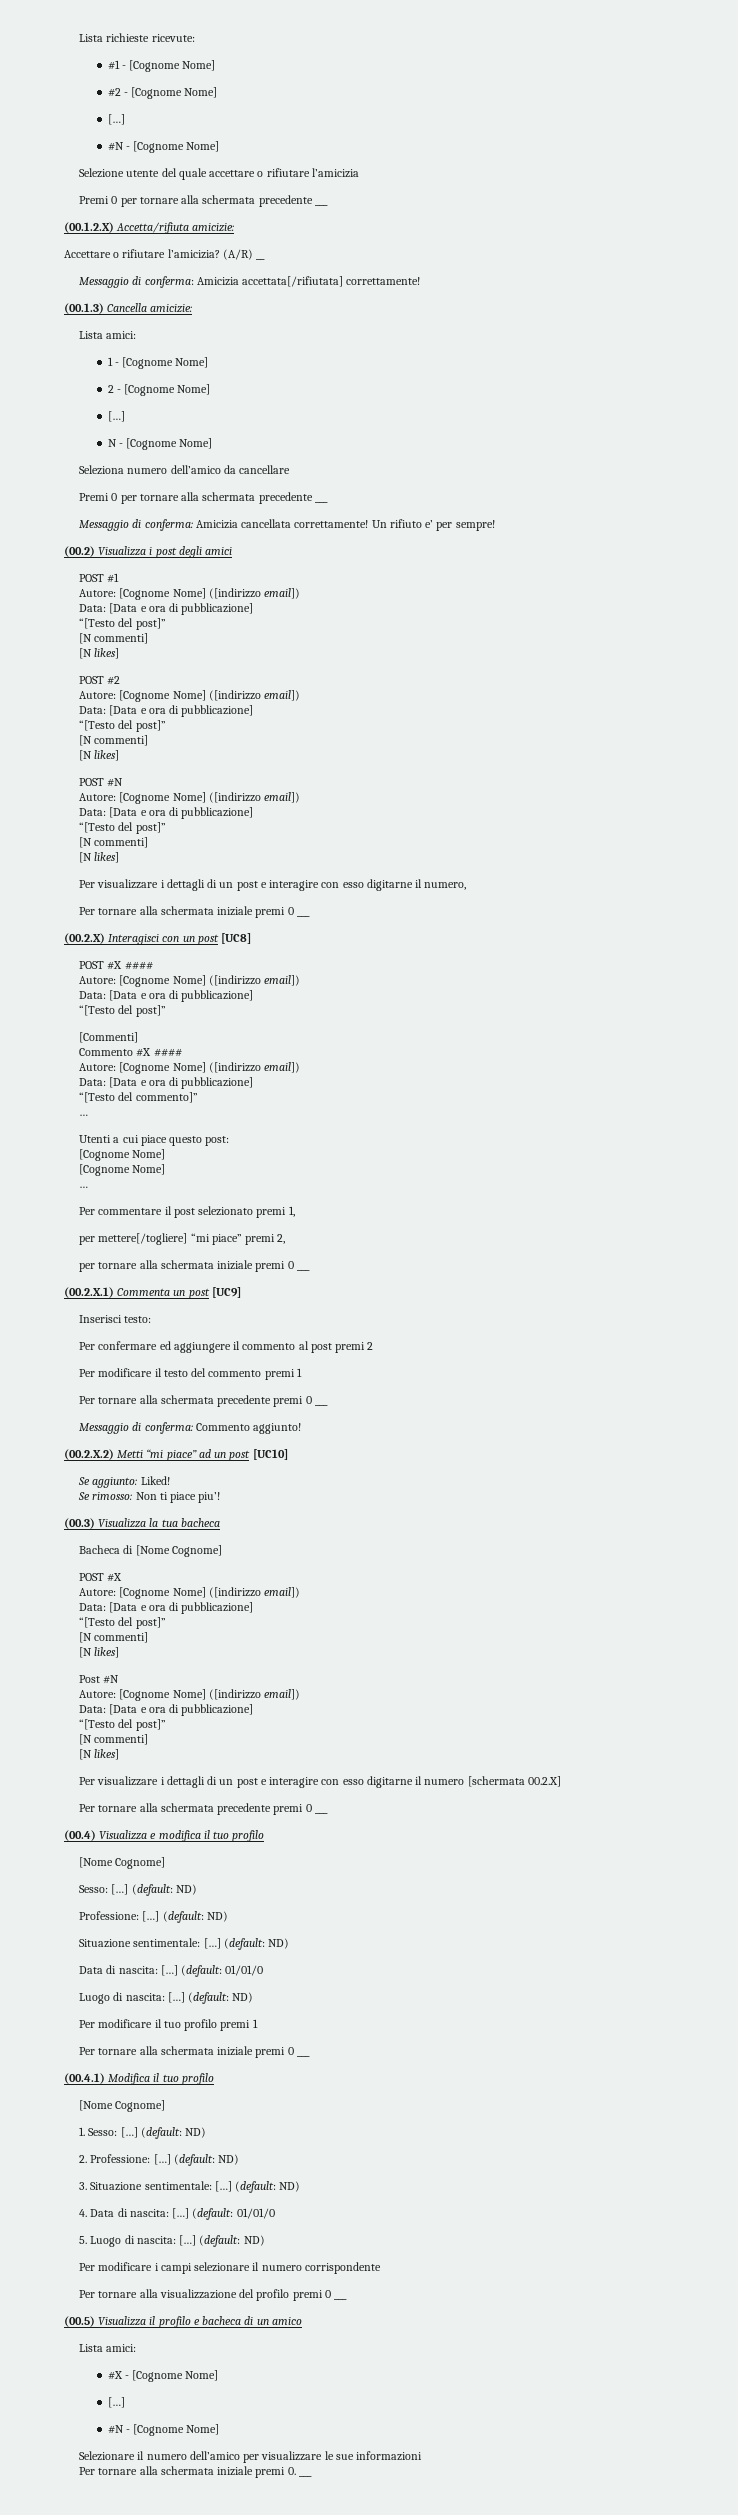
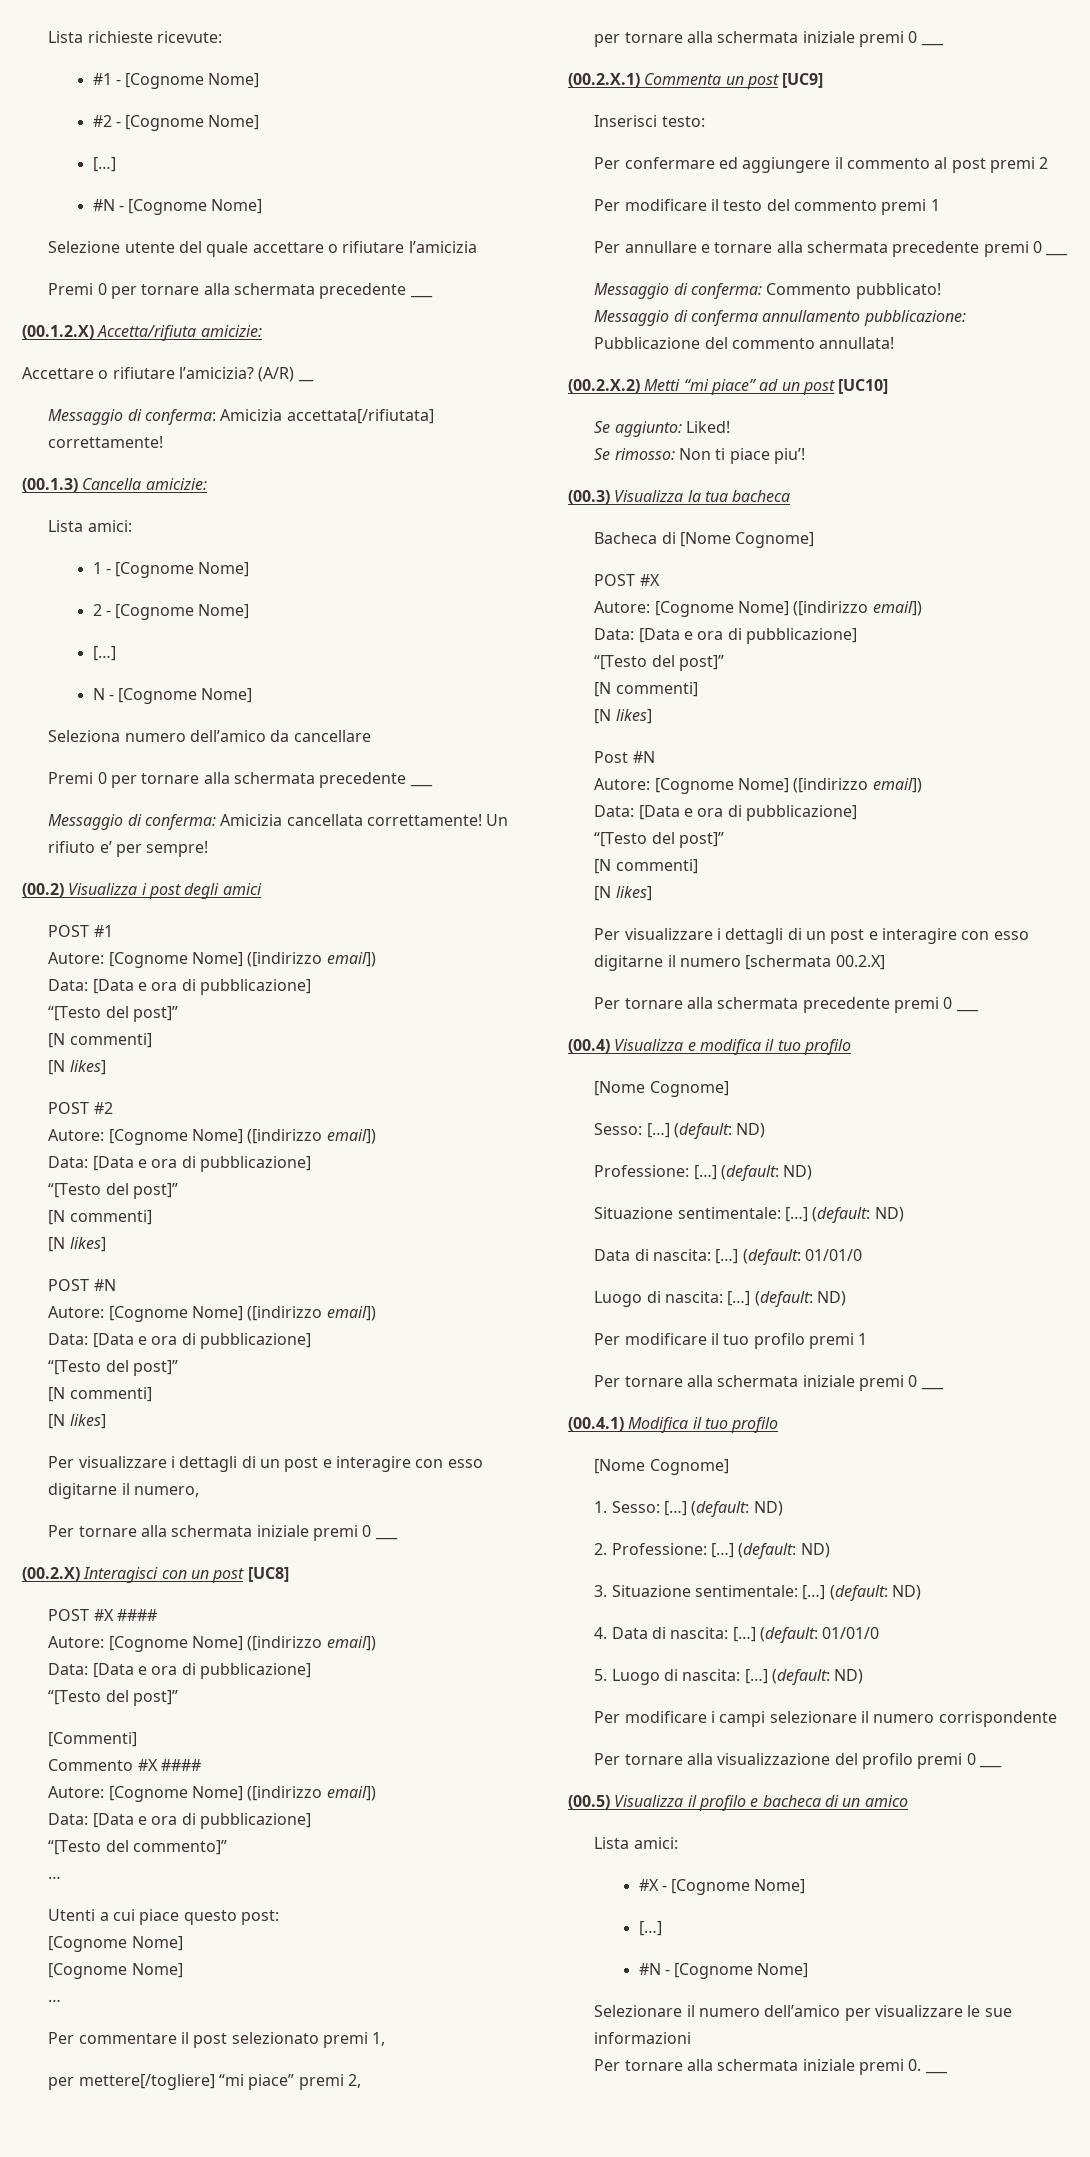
(96, 1400) none -> [624,241,711,253] annullare e
[253,1423,302,1434] aggiunto! -> [855,283,941,299] [594,310,966,326] [594,337,895,349] pubblicato! // Messaggio di conferma annullamento pubblicazione: Pubblicazione del commento annullata!

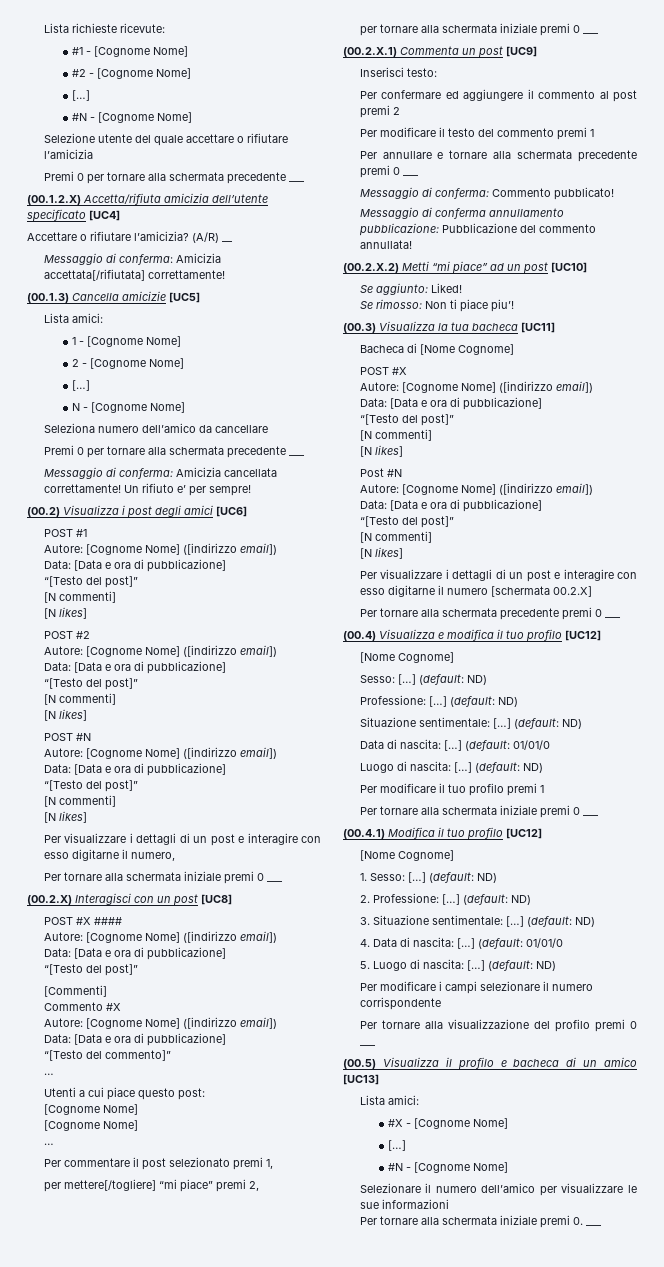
[200,325,262,337] amicizie: -> [164,193,268,203] [27,209,120,222] amicizia dell’utente specificato [UC4]
[145,478,207,490] amicizie: -> [122,291,200,303] amicizie [UC5]
(262, 889) none -> [216,506,247,517] [UC6]
[161,1759,202,1771] #### -> (121, 1007) none
(791, 496) none -> [521,322,555,333] [UC11]
(851, 1047) none -> [565,630,601,641] [UC12]
(779, 1425) none -> [506,828,542,839] [UC12]
(908, 1801) none -> [343,1074,379,1085] [UC13]

